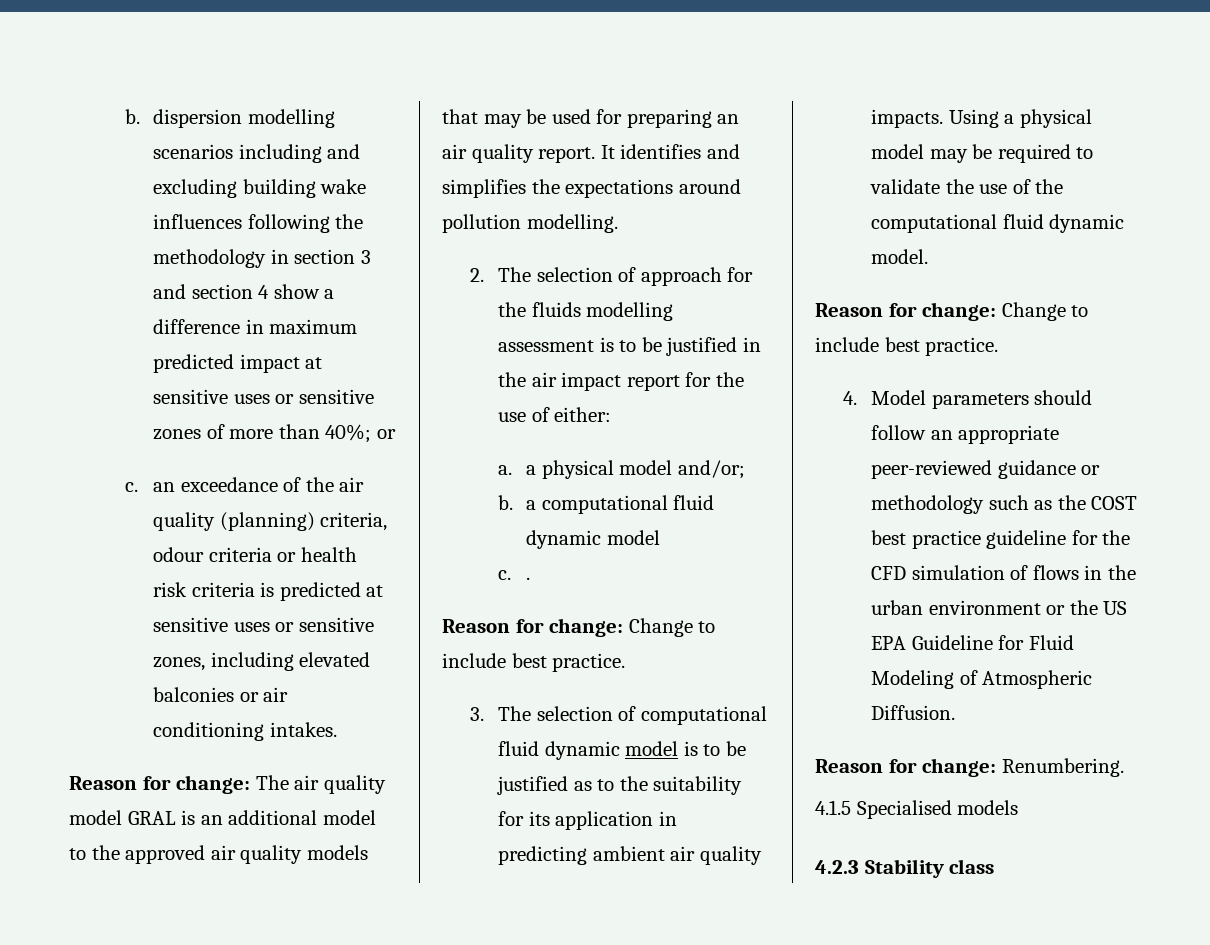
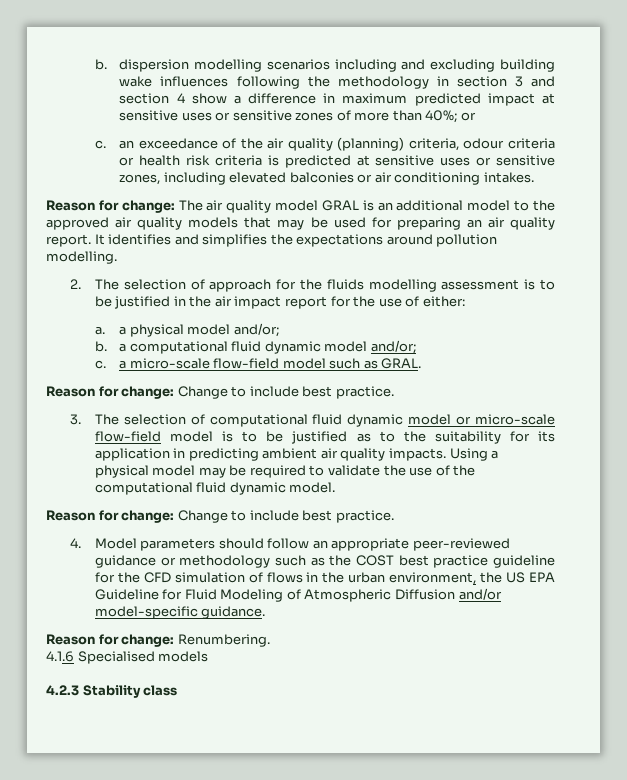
[497,570,530,580] // c. . -> [370,340,416,354] [94,358,422,369] and/or; // c. a micro-scale flow-field model such as GRAL.
(679, 748) none -> [456,414,555,425] [94,431,214,442] or micro-scale flow-field model
[928,600,1066,615] environment or -> [389,572,477,585] environment,
[870,705,955,720] Diffusion. -> [394,588,502,600] [94,606,266,619] Diffusion and/or model-specific guidance.
[815,800,851,815] 4.1.5 -> [46,651,74,662] 4.1.6

